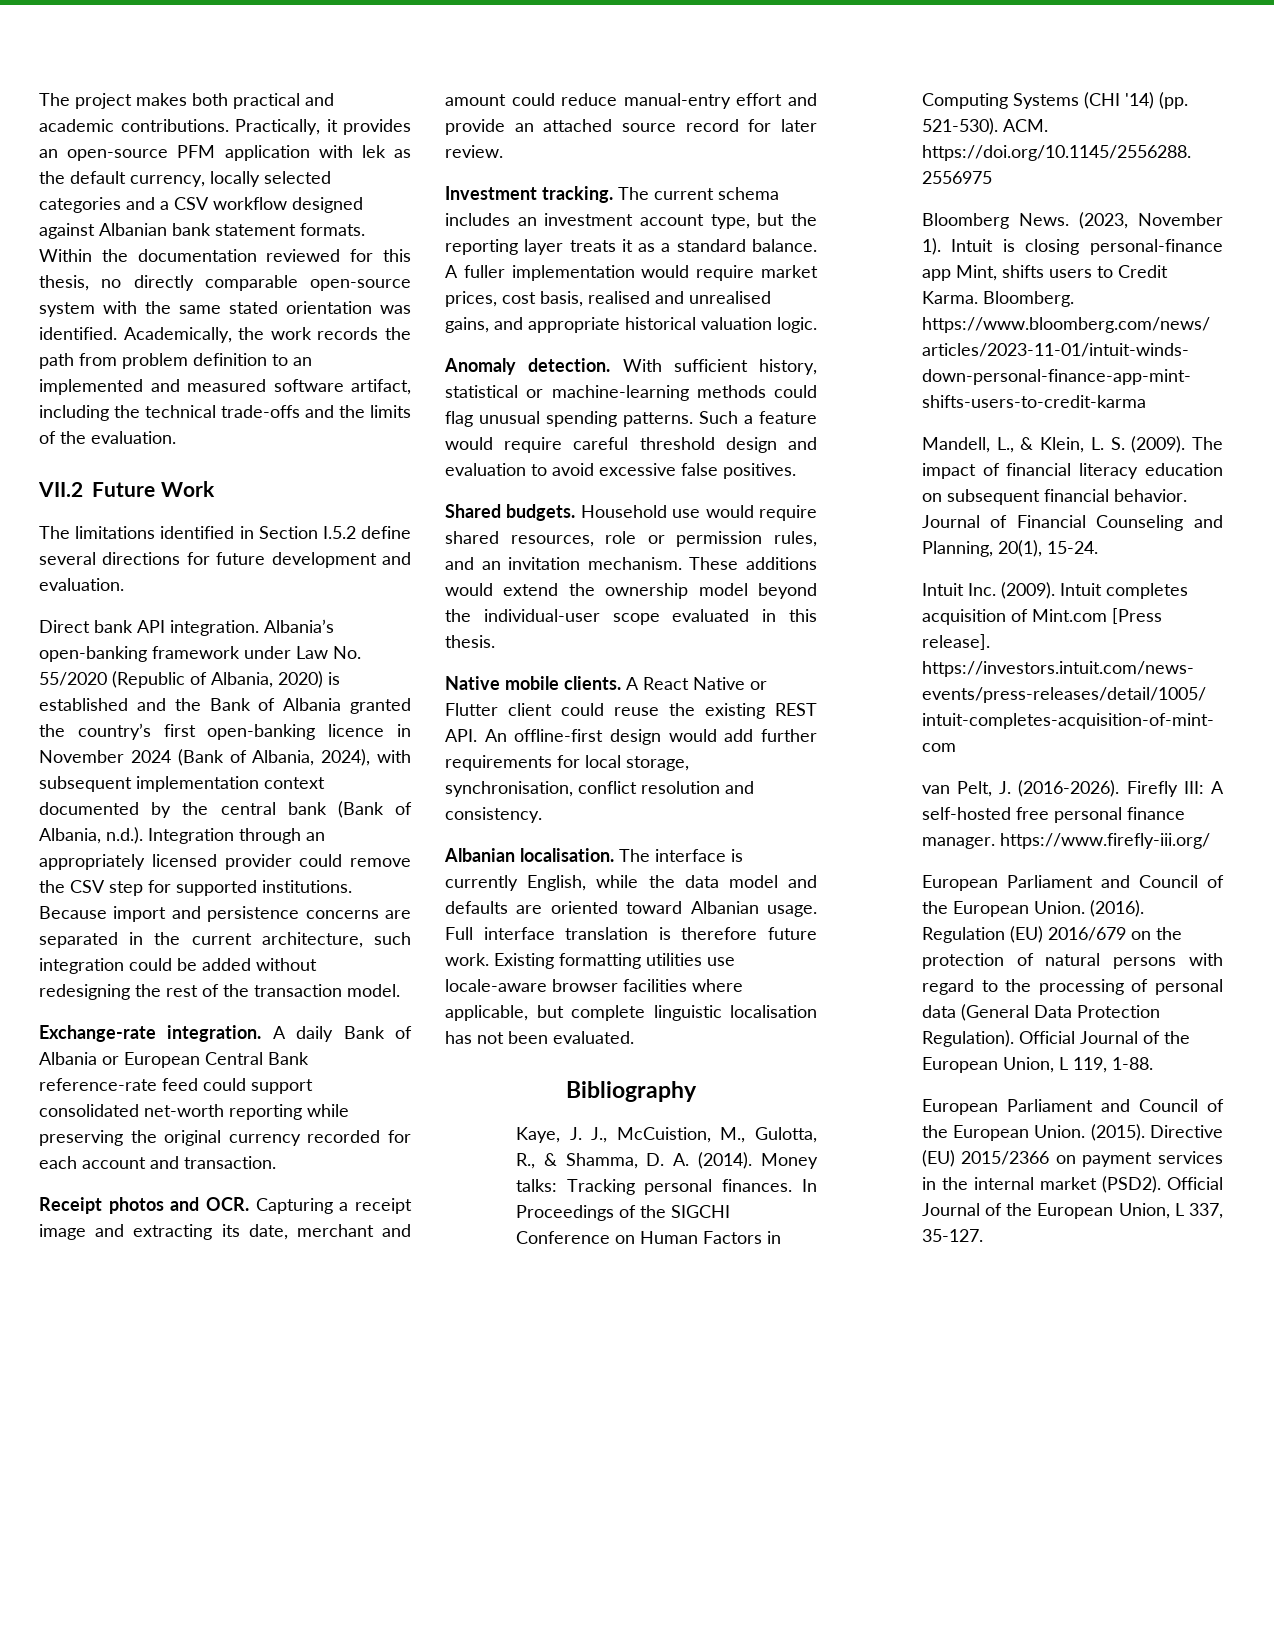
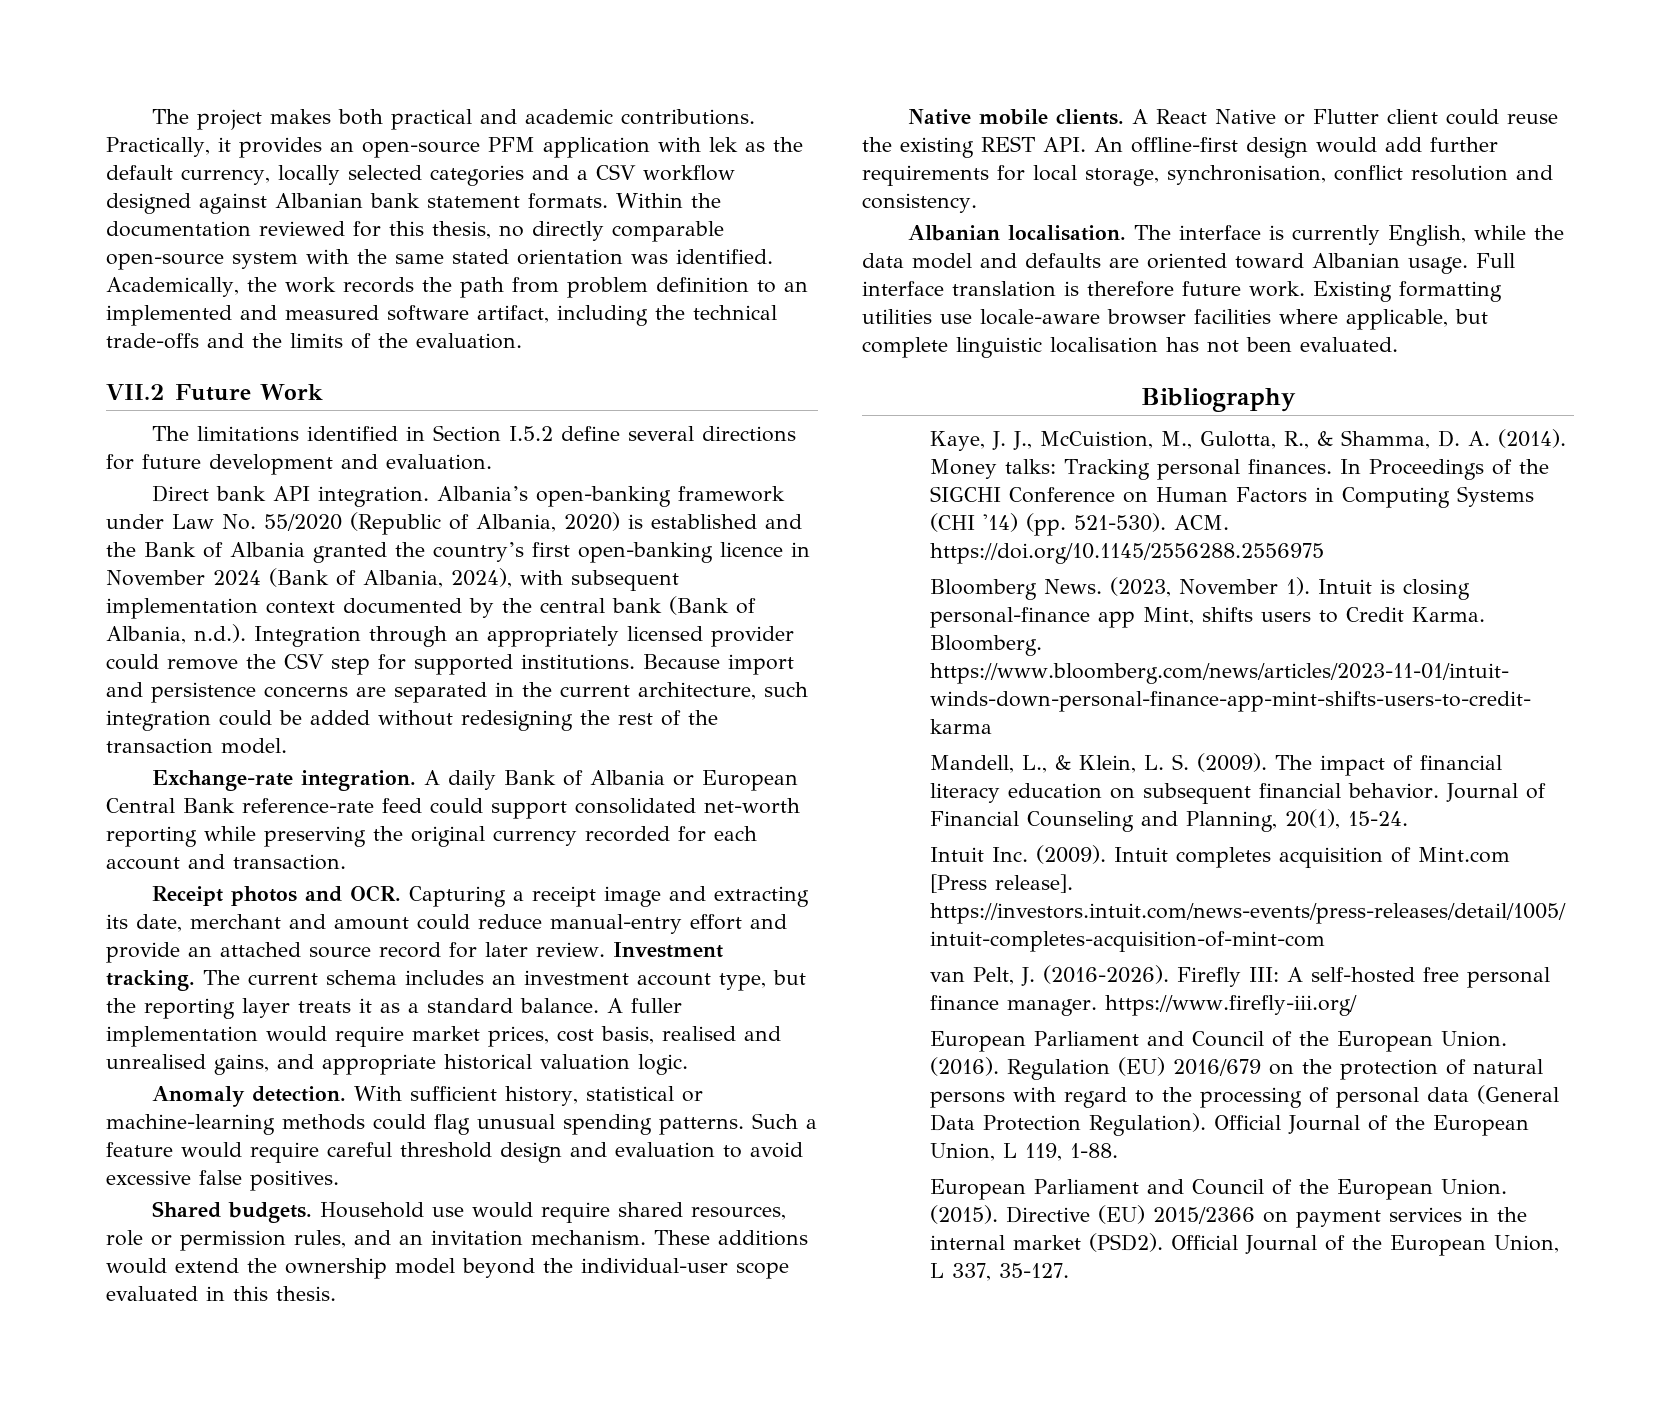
(503, 151) // -> (605, 949) none

